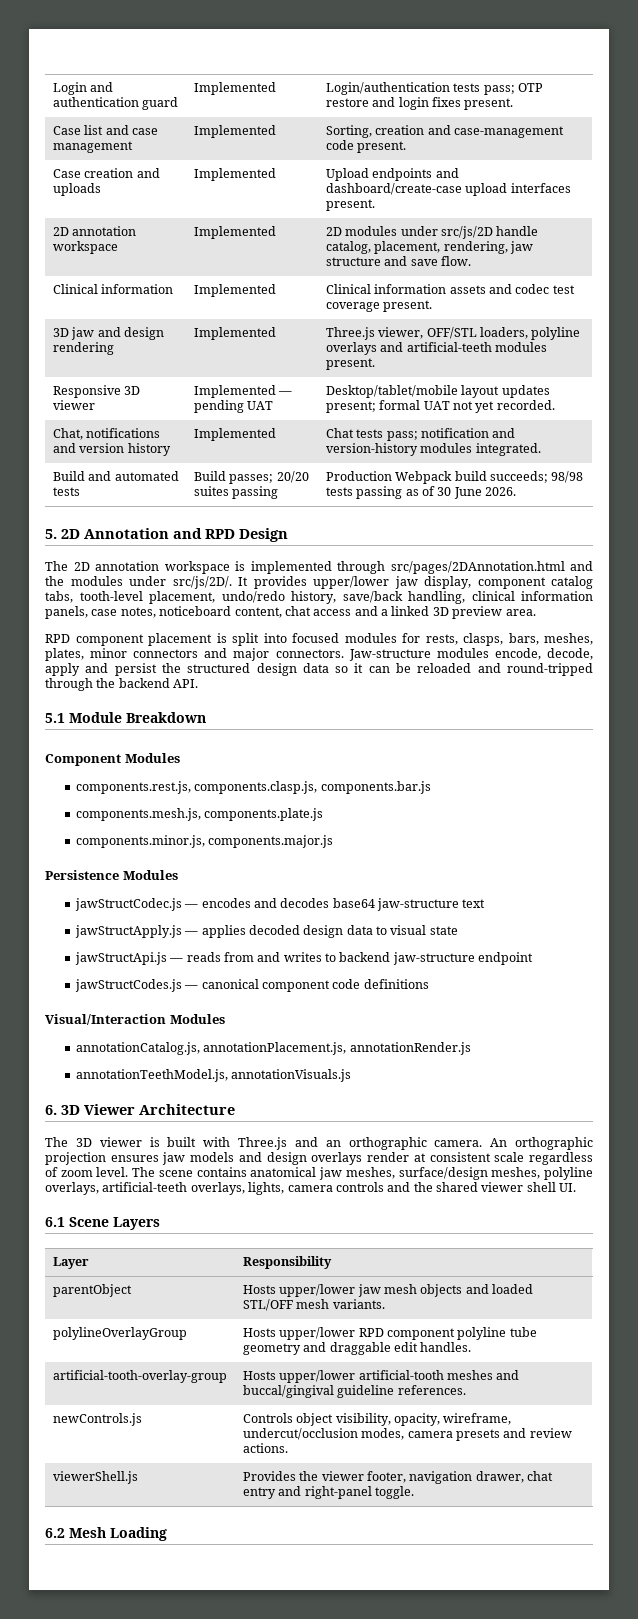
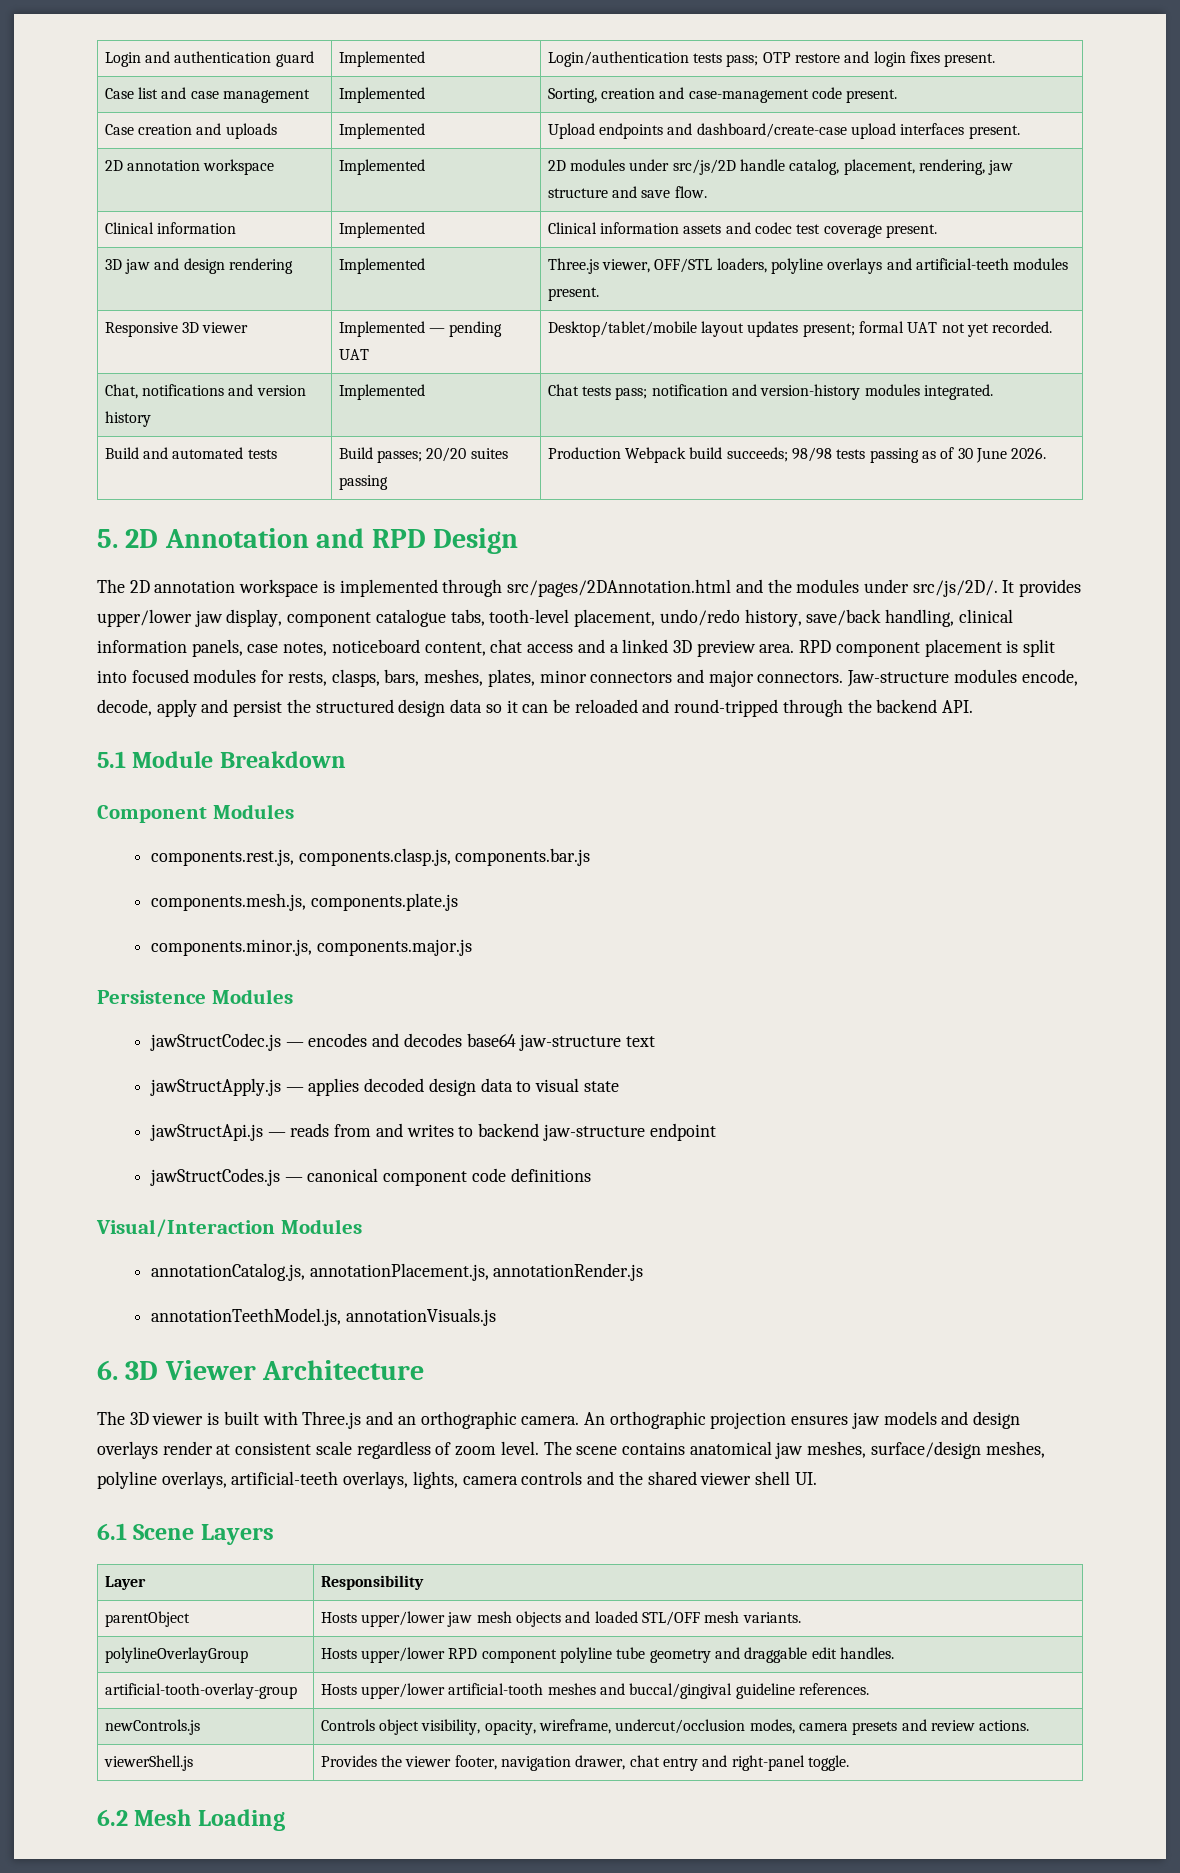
[551,576,593,589] catalog -> [375,609,446,627] catalogue
(536, 612) // -> (795, 648) none

